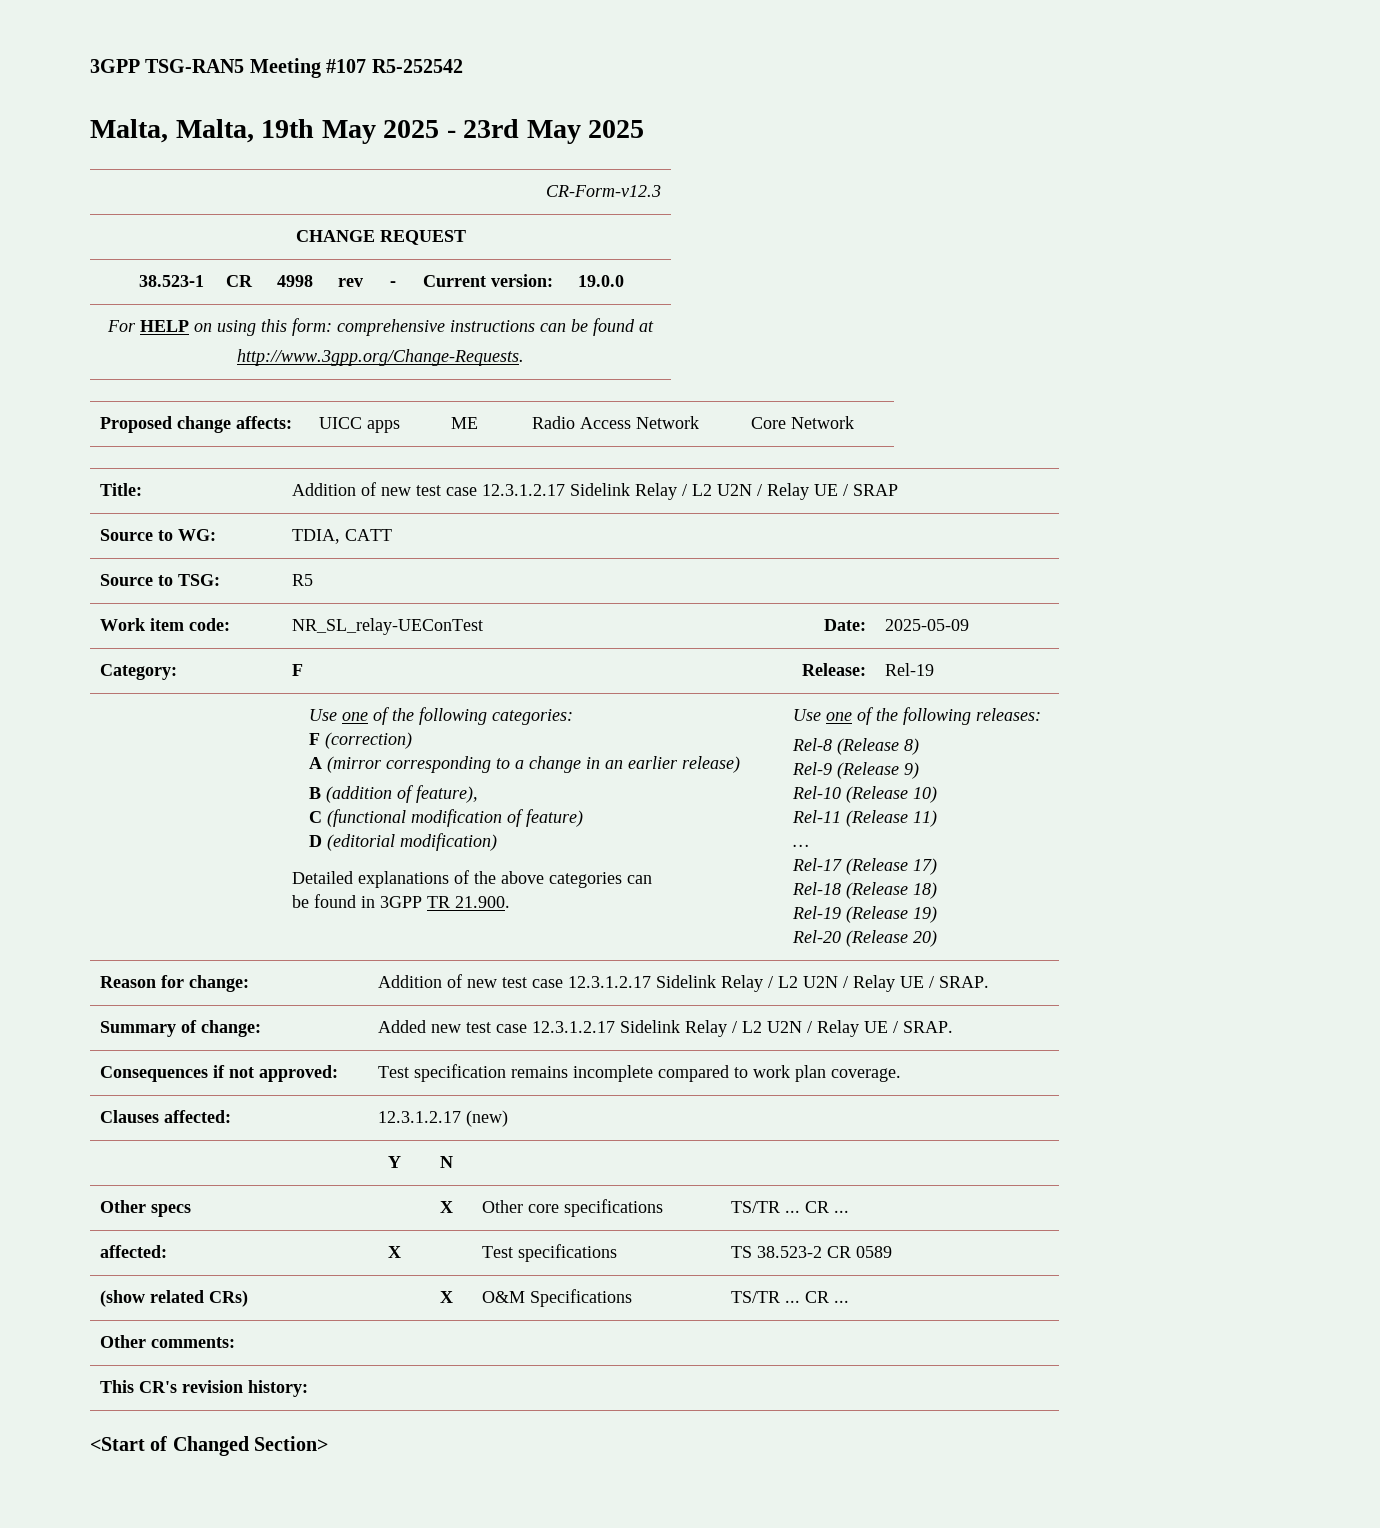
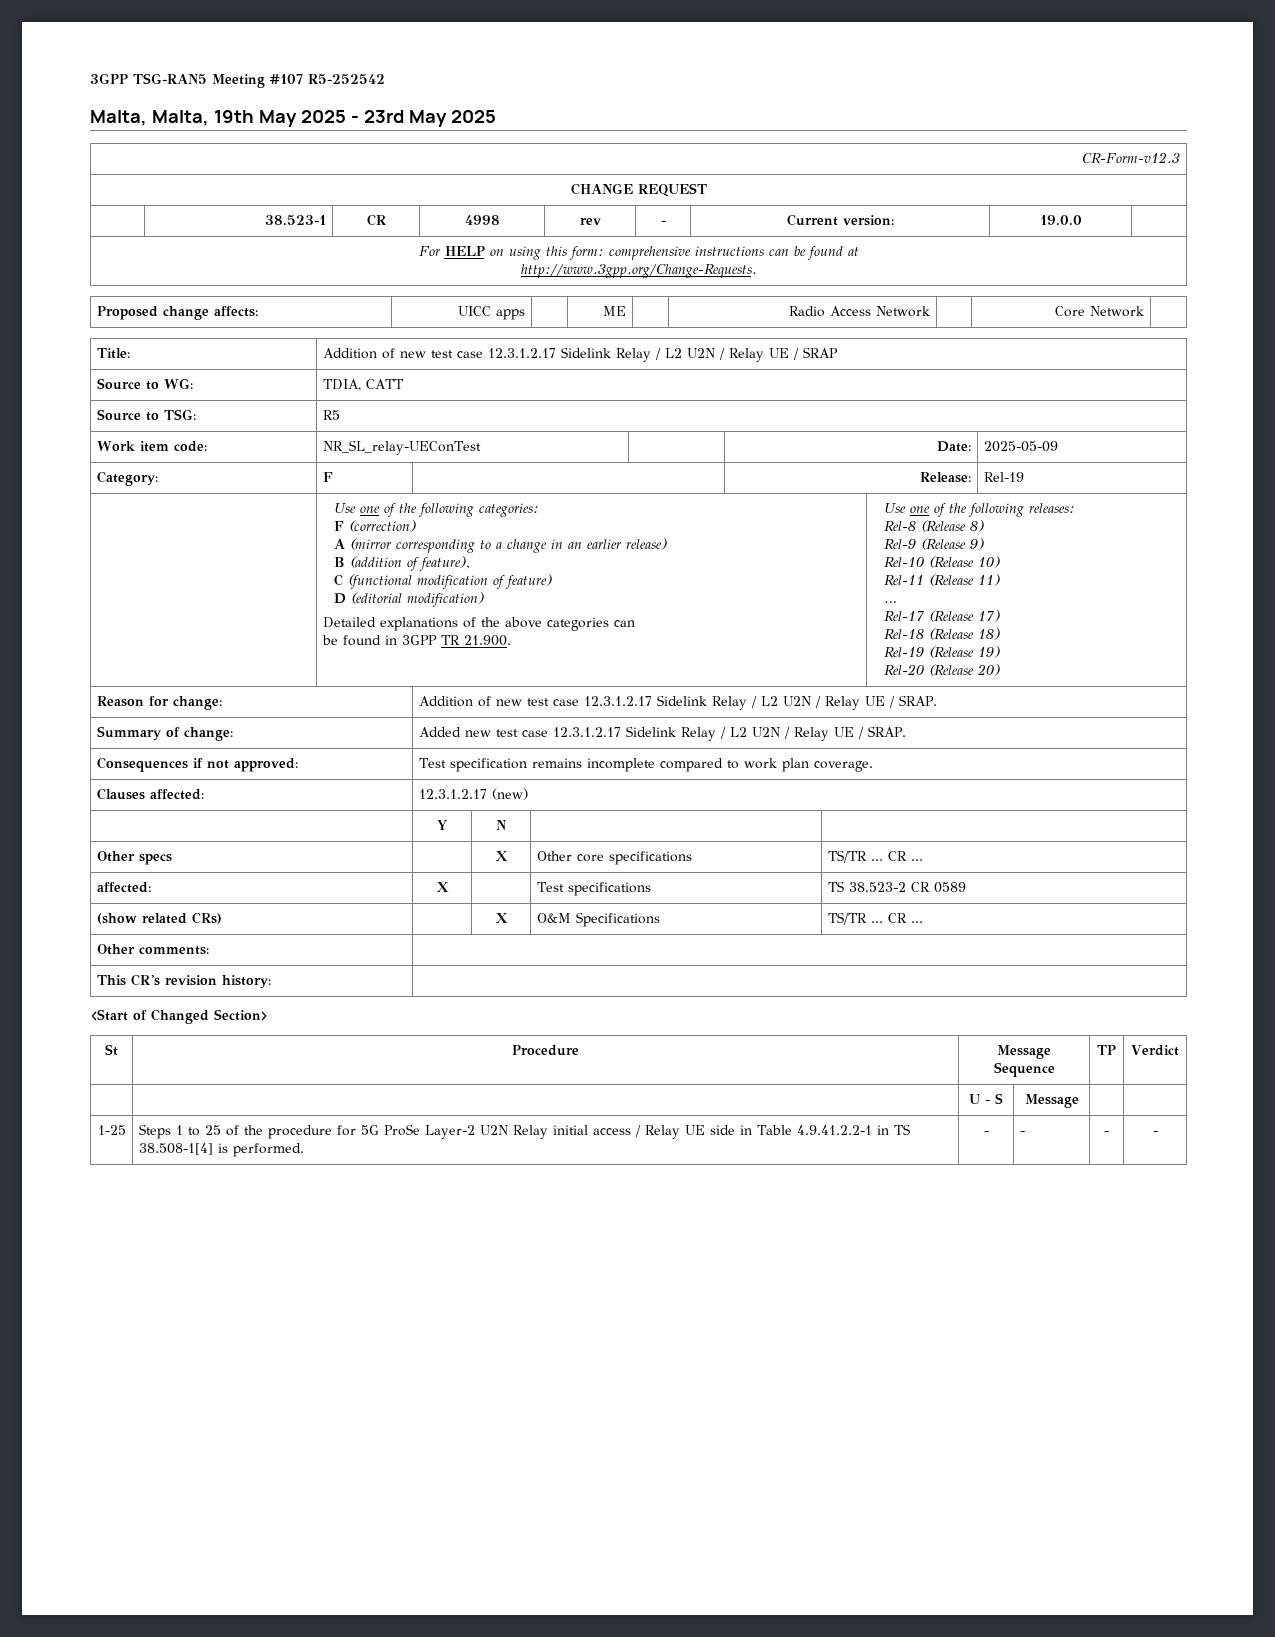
(329, 1443) none -> [105,1044,118,1056] [512,1045,579,1056] [997,1045,1051,1059] [993,1062,1055,1077] [1097,1045,1116,1055] [1131,1045,1180,1056] [969,1093,1003,1104] [1024,1094,1079,1108] [97,1125,126,1135] [138,1124,910,1139] [138,1143,304,1157] [983,1131,989,1135] [1019,1131,1025,1135] [1104,1131,1109,1135] [1152,1131,1158,1135] // St | Procedure | Message Sequence | TP | Verdict // | | U - S | Message | | // 1-25 | Steps 1 to 25 of the procedure for 5G ProSe Layer-2 U2N Relay initial access / Relay UE side in Table 4.9.41.2.2-1 in TS 38.508-1[4] is performed. | - | - | - | -

